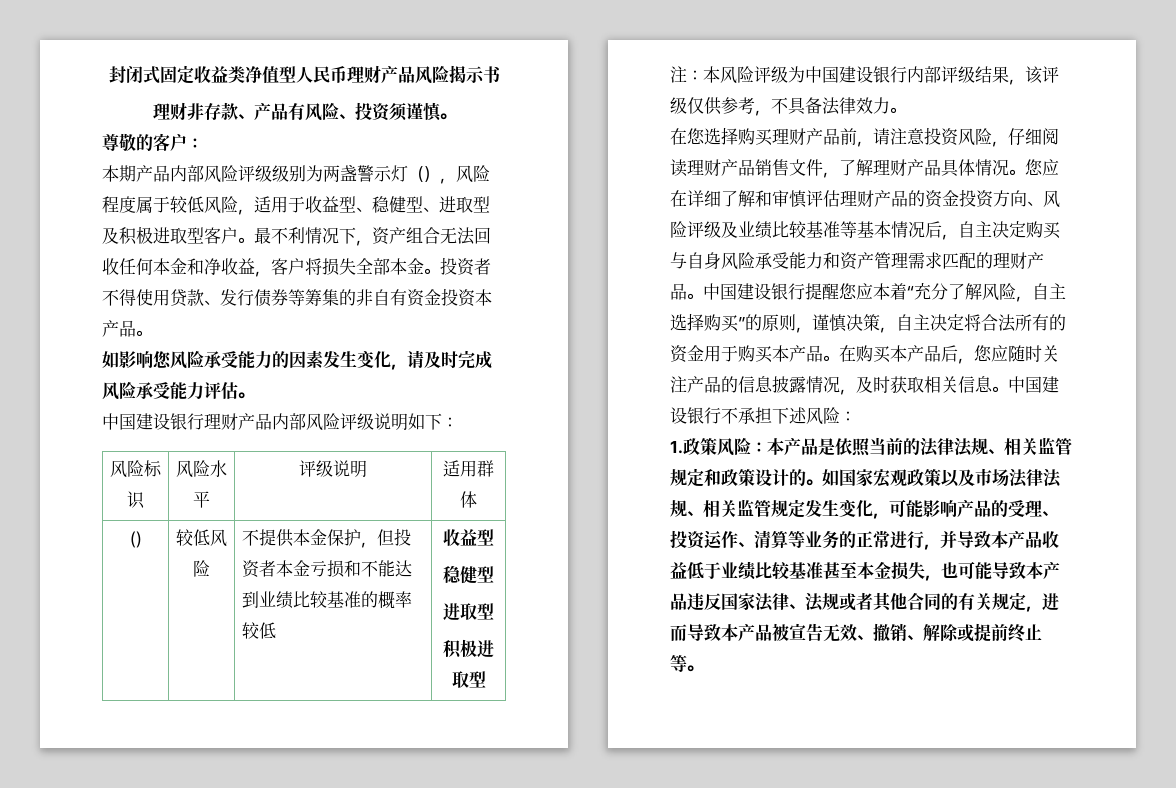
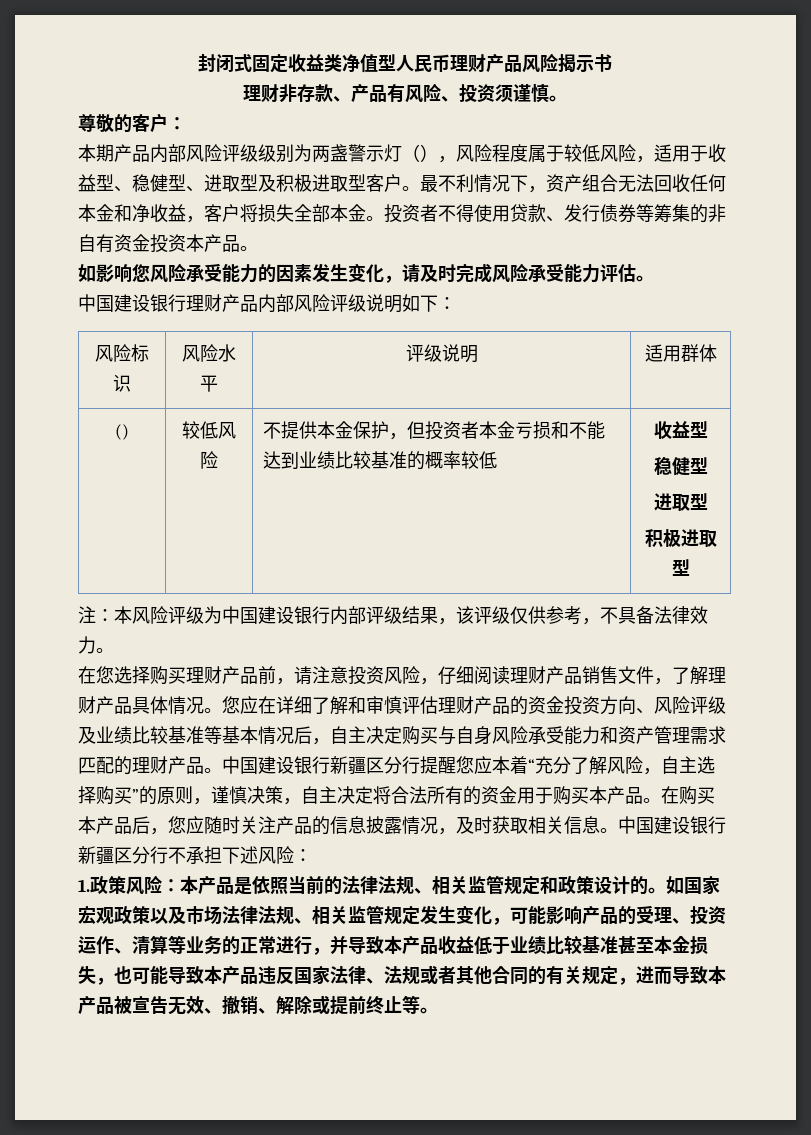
(805, 291) none -> [330,756,420,775] 新疆区分行
(721, 415) none -> [78,846,168,865] 新疆区分行

